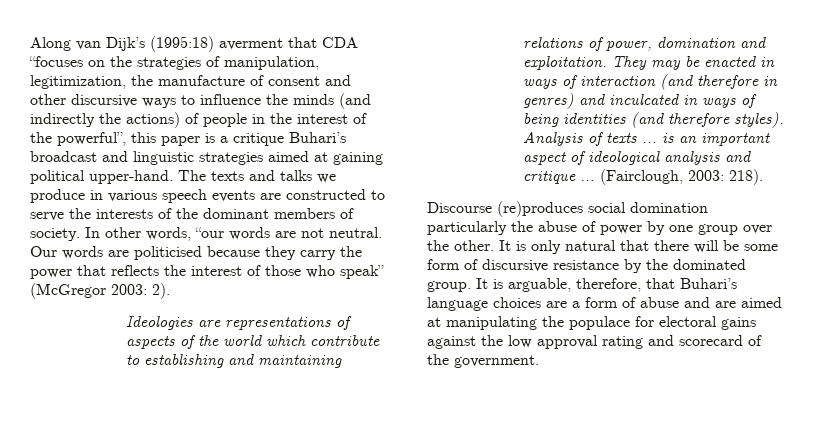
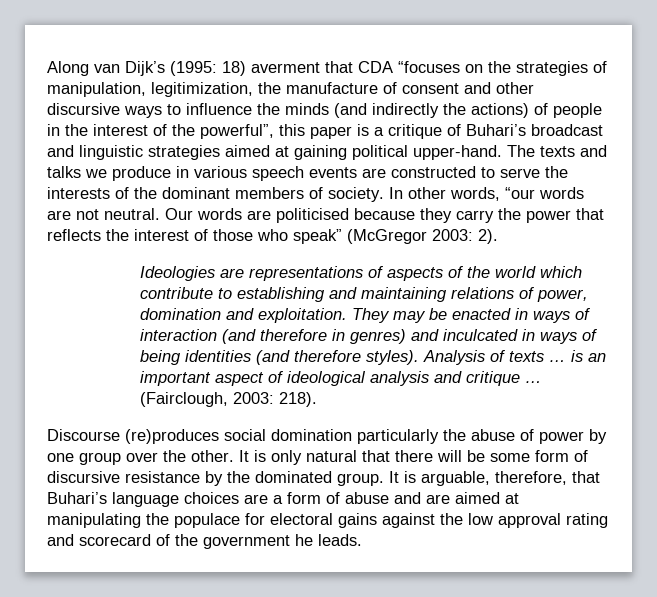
[150,36,214,52] (1995:18) -> [170,61,246,76] (1995: 18)
(284, 139) none -> [447,124,461,136] of
[454,355,539,368] government. -> [203,534,362,549] government he leads.

